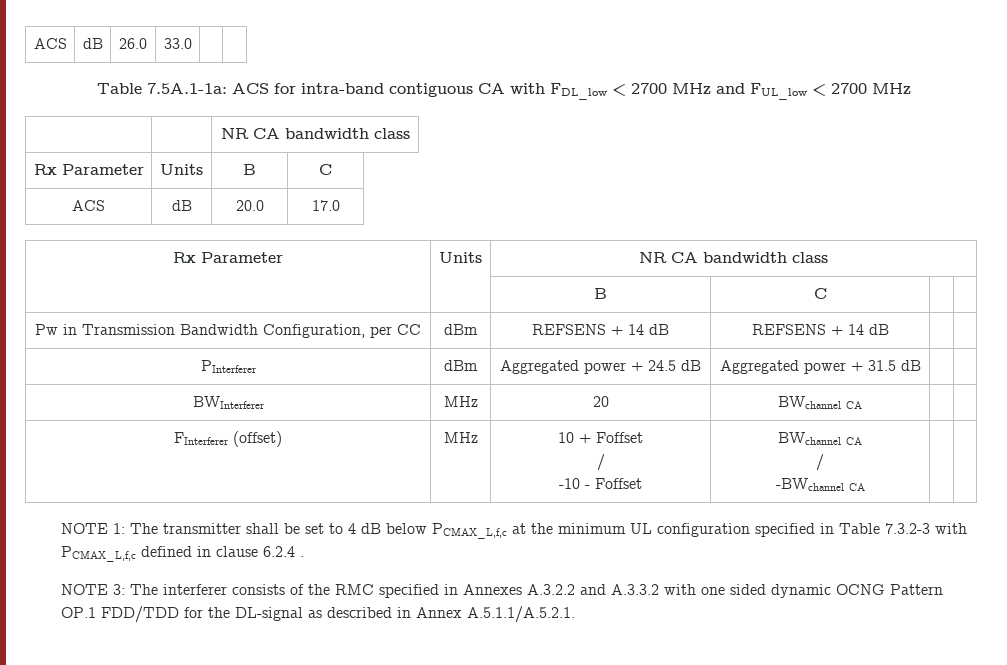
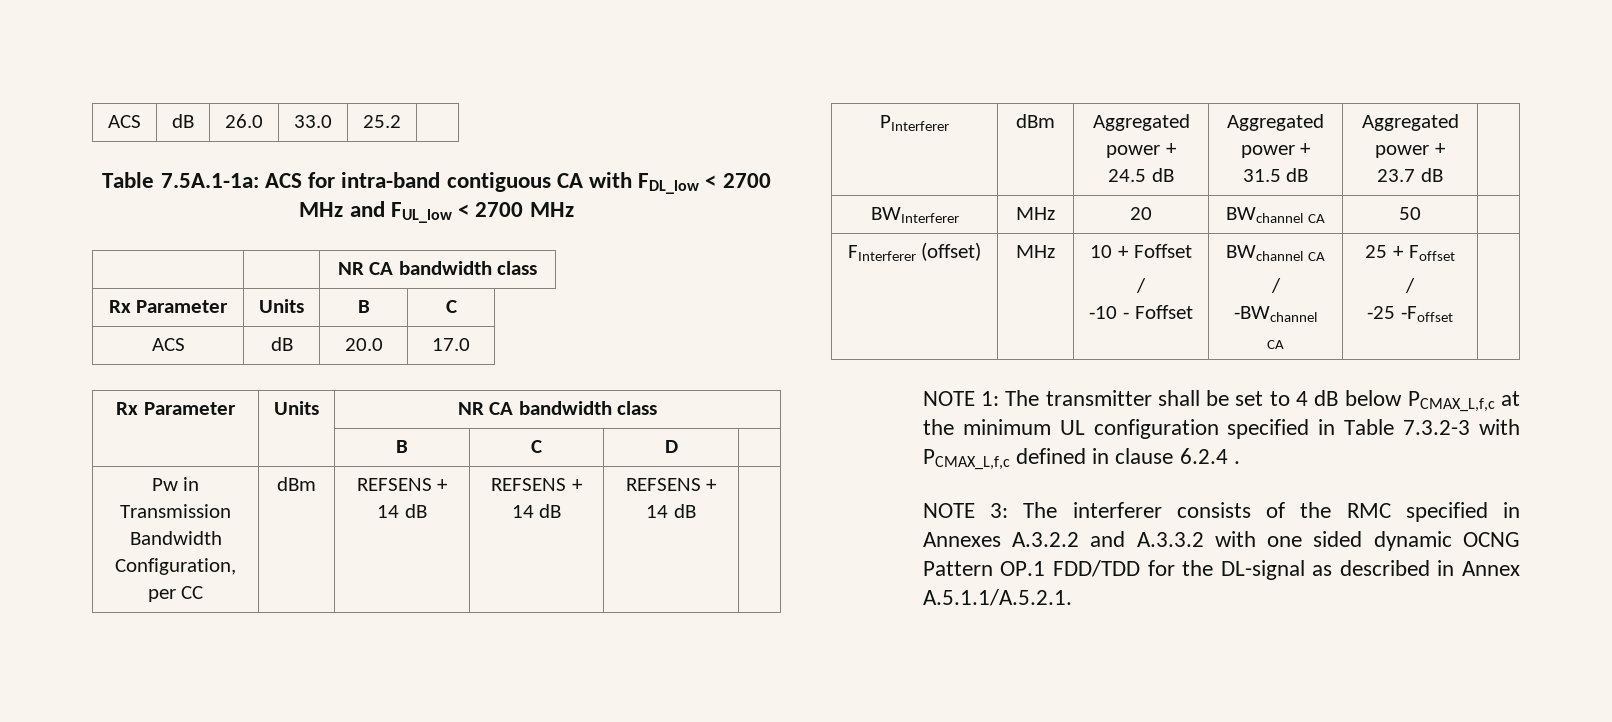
(192, 43) none -> [363,115,401,128] 25.2
(827, 293) none -> [664,440,678,453] D
(889, 329) none -> [625,478,717,491] [646,504,696,518] REFSENS + 14 dB
(921, 365) none -> [1361,114,1459,131] [1375,143,1445,158] [1377,168,1443,182] Aggregated power + 23.7 dB
(862, 405) none -> [1399,207,1421,220] 50
(865, 487) none -> [1365,245,1455,261] [1405,278,1415,293] [1367,306,1453,322] 25 + Foffset // / // -25 -Foffset

